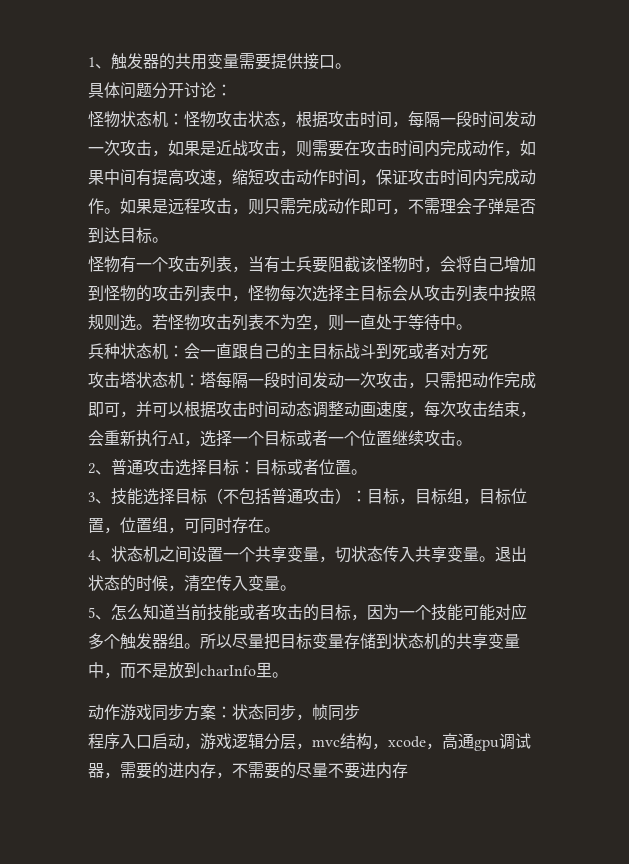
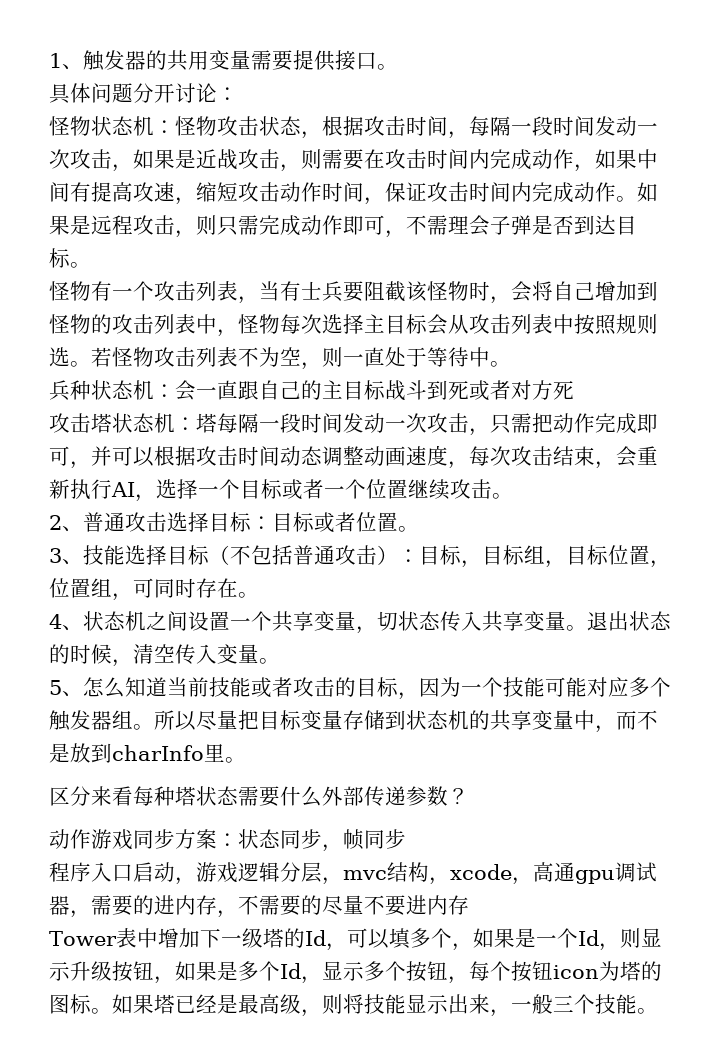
(288, 675) none -> [49,786,469,807] // 区分来看每种塔状态需要什么外部传递参数？
(408, 770) none -> [49,928,662,951] [49,961,662,984] [49,994,658,1017] // Tower表中增加下一级塔的Id，可以填多个，如果是一个Id，则显示升级按钮，如果是多个Id，显示多个按钮，每个按钮icon为塔的图标。如果塔已经是最高级，则将技能显示出来，一般三个技能。

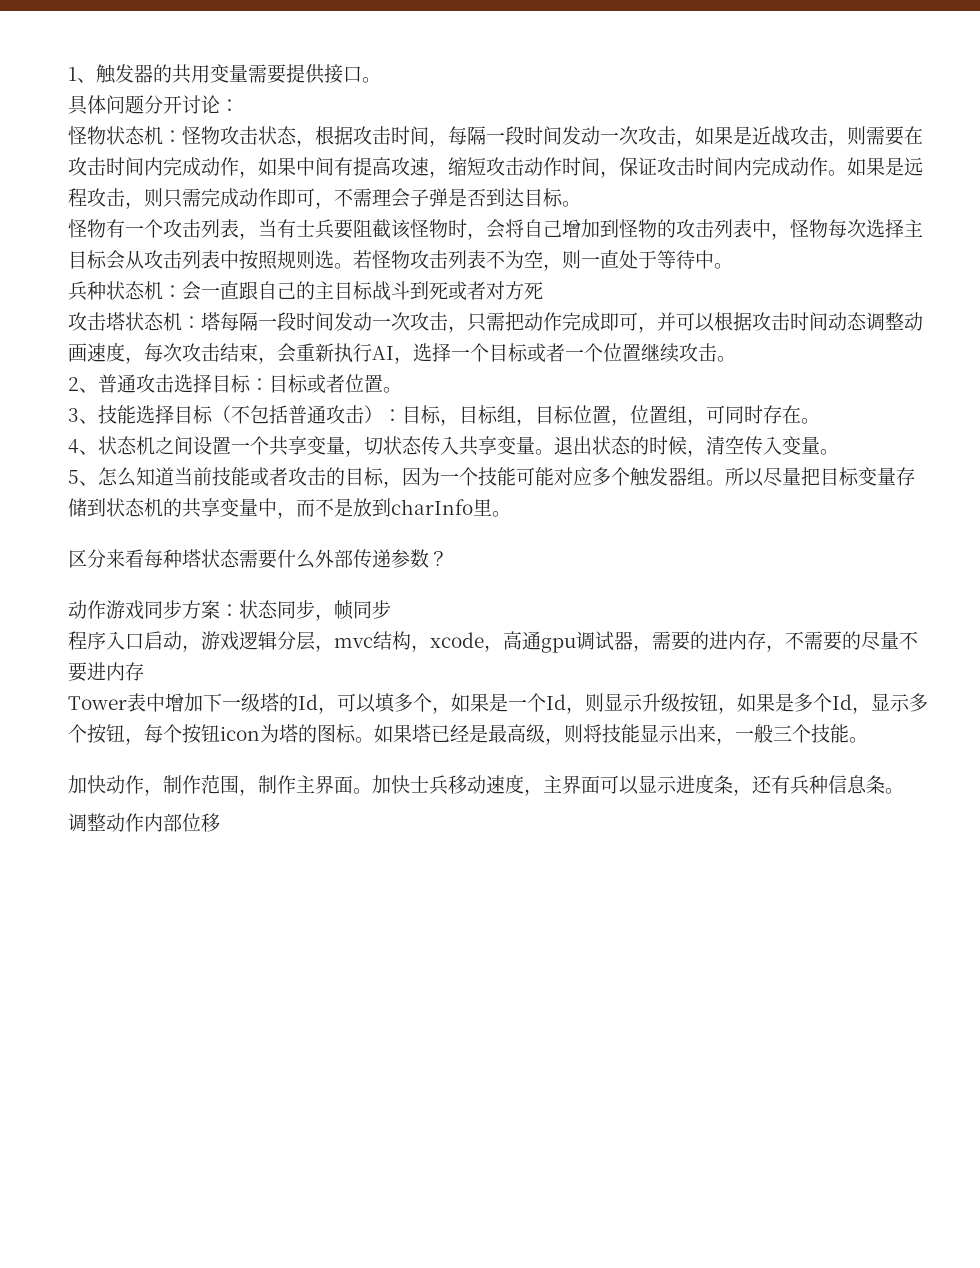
(658, 1011) none -> [68,775,904,796] [68,813,220,832] // 加快动作，制作范围，制作主界面。加快士兵移动速度，主界面可以显示进度条，还有兵种信息条。 // 调整动作内部位移

